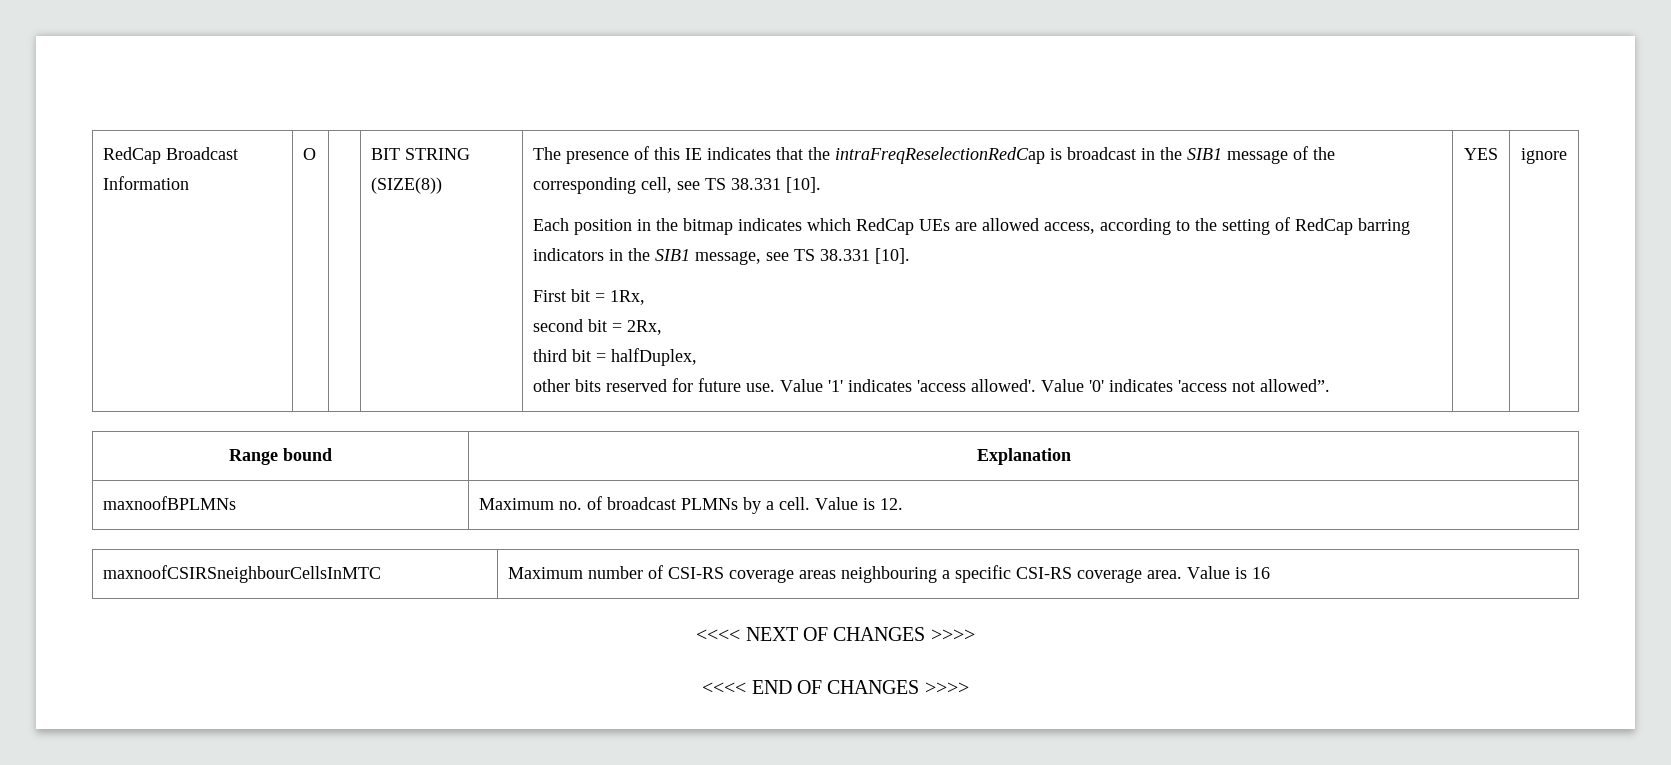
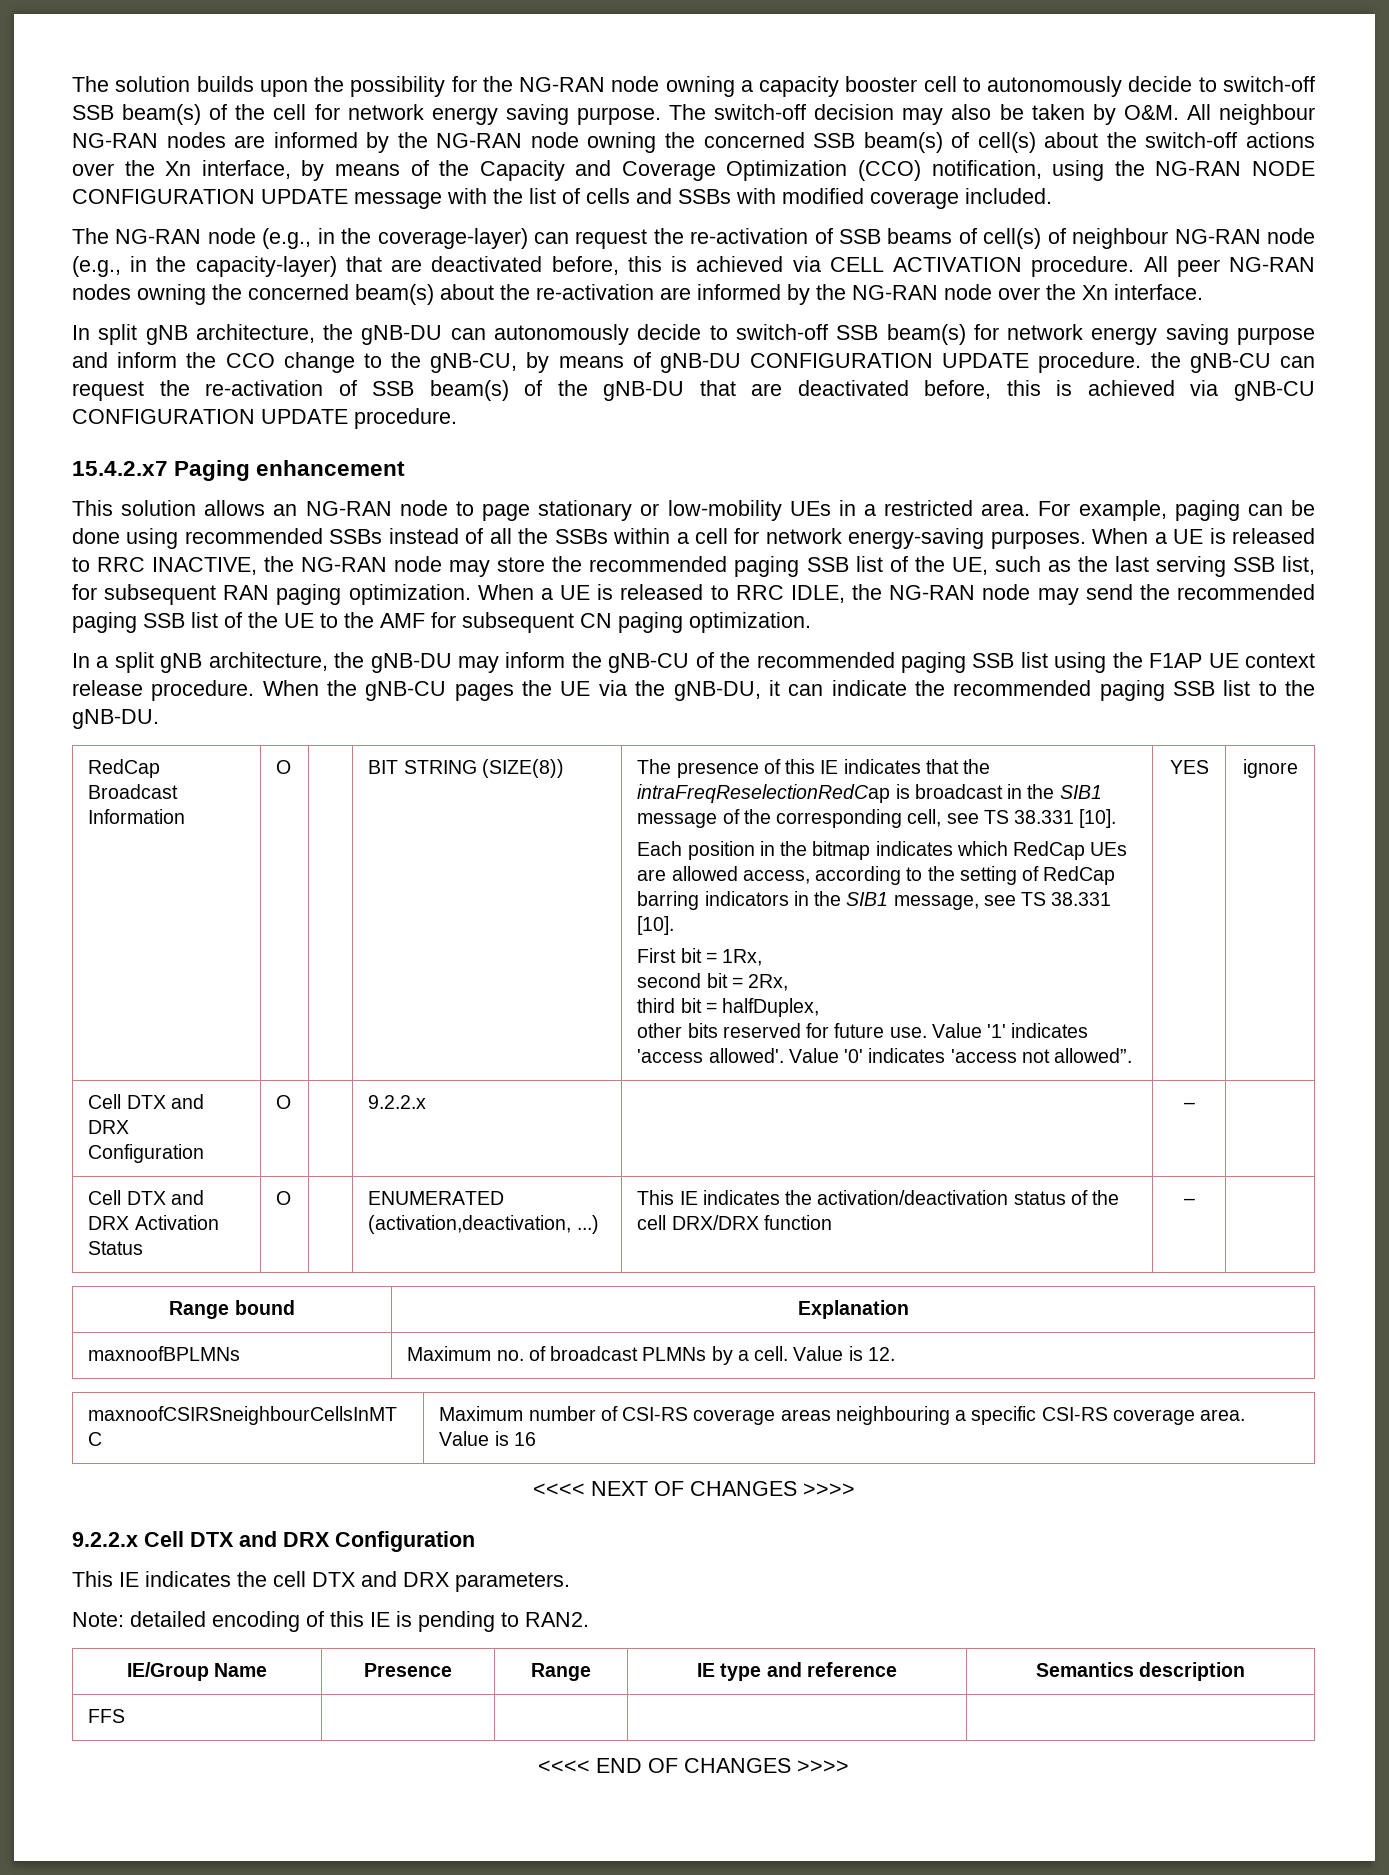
(102, 155) none -> [72,76,1316,97] [72,104,1315,125] [72,132,1315,153] [72,160,1315,181] [72,188,1052,209] [72,228,1316,249] [72,256,1316,277] [72,284,1203,305] [72,324,1315,345] [72,352,1316,373] [72,380,1315,401] [72,408,457,429] [72,460,406,481] [72,500,1315,521] [72,528,1316,549] [72,556,1315,577] [72,584,1315,605] [72,612,811,633] [72,652,1315,673] [72,680,1315,701] [72,709,159,729] The solution builds upon the possibility for the NG-RAN node owning a capacity booster cell to autonomously decide to switch-off SSB beam(s) of the cell for network energy saving purpose. The switch-off decision may also be taken by O&M. All neighbour NG-RAN nodes are informed by the NG-RAN node owning the concerned SSB beam(s) of cell(s) about the switch-off actions over the Xn interface, by means of the Capacity and Coverage Optimization (CCO) notification, using the NG-RAN NODE CONFIGURATION UPDATE message with the list of cells and SSBs with modified coverage included. // The NG-RAN node (e.g., in the coverage-layer) can request the re-activation of SSB beams of cell(s) of neighbour NG-RAN node (e.g., in the capacity-layer) that are deactivated before, this is achieved via CELL ACTIVATION procedure. All peer NG-RAN nodes owning the concerned beam(s) about the re-activation are informed by the NG-RAN node over the Xn interface. // In split gNB architecture, the gNB-DU can autonomously decide to switch-off SSB beam(s) for network energy saving purpose and inform the CCO change to the gNB-CU, by means of gNB-DU CONFIGURATION UPDATE procedure. the gNB-CU can request the re-activation of SSB beam(s) of the gNB-DU that are deactivated before, this is achieved via gNB-CU CONFIGURATION UPDATE procedure. // 15.4.2.x7 Paging enhancement // This solution allows an NG-RAN node to page stationary or low-mobility UEs in a restricted area. For example, paging can be done using recommended SSBs instead of all the SSBs within a cell for network energy-saving purposes. When a UE is released to RRC INACTIVE, the NG-RAN node may store the recommended paging SSB list of the UE, such as the last serving SSB list, for subsequent RAN paging optimization. When a UE is released to RRC IDLE, the NG-RAN node may send the recommended paging SSB list of the UE to the AMF for subsequent CN paging optimization. // In a split gNB architecture, the gNB-DU may inform the gNB-CU of the recommended paging SSB list using the F1AP UE context release procedure. When the gNB-CU pages the UE via the gNB-DU, it can indicate the recommended paging SSB list to the gNB-DU. //
(1567, 156) none -> [88,1094,204,1109] [88,1120,130,1134] [88,1144,205,1163] [276,1095,292,1109] [368,1095,427,1109] [1183,1102,1195,1109] [88,1190,204,1205] [88,1215,219,1230] [88,1241,144,1255] [276,1191,292,1205] [368,1191,505,1205] [368,1215,599,1234] [637,1190,1120,1205] [637,1215,832,1230] [1183,1198,1195,1205] // Cell DTX and DRX Configuration | O | | 9.2.2.x | | – | // Cell DTX and DRX Activation Status | O | | ENUMERATED (activation,deactivation, ...) | This IE indicates the activation/deactivation status of the cell DRX/DRX function | – |
(975, 635) none -> [72,1531,475,1552] [72,1571,570,1592] [72,1611,589,1632] [126,1662,268,1681] [364,1663,452,1677] [531,1663,591,1681] [697,1662,897,1681] [1035,1662,1246,1681] [88,1709,126,1723] // 9.2.2.x Cell DTX and DRX Configuration // This IE indicates the cell DTX and DRX parameters. // Note: detailed encoding of this IE is pending to RAN2. // IE/Group Name | Presence | Range | IE type and reference | Semantics description // FFS | | | |

